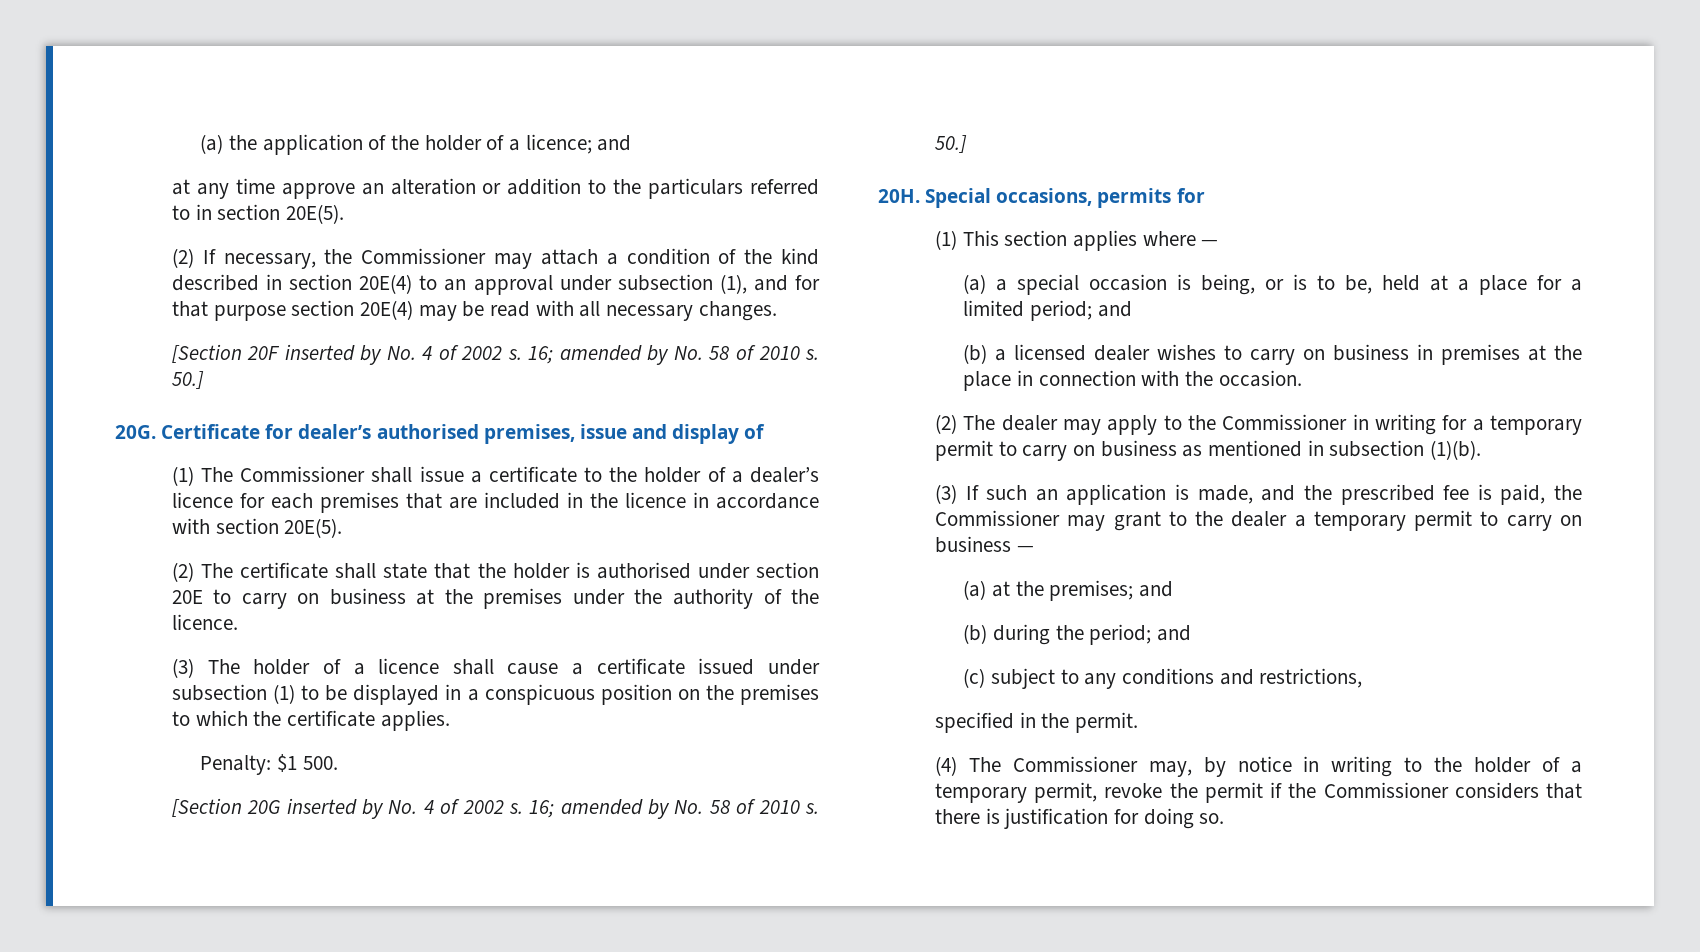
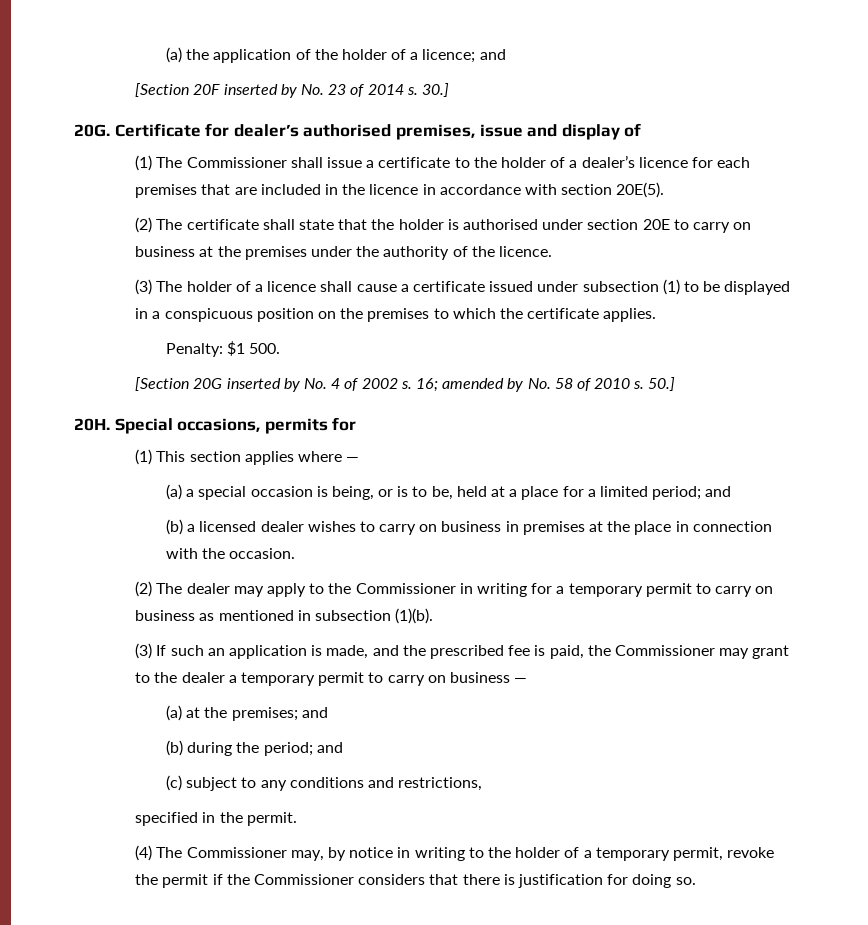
[171,178,820,199] [171,204,344,224] [171,248,820,269] [171,274,820,295] [171,300,777,321] // at any time approve an alteration or addition to the particulars referred to in section 20E(5). // (2) If necessary, the Commissioner may attach a condition of the kind described in section 20E(4) to an approval under subsection (1), and for that purpose section 20E(4) may be read with all necessary changes. -> (506, 54) none
[422,345,819,365] [171,371,204,389] 4 of 2002 s. 16; amended by No. 58 of 2010 s. 50.] -> [328,83,449,97] 23 of 2014 s. 30.]

